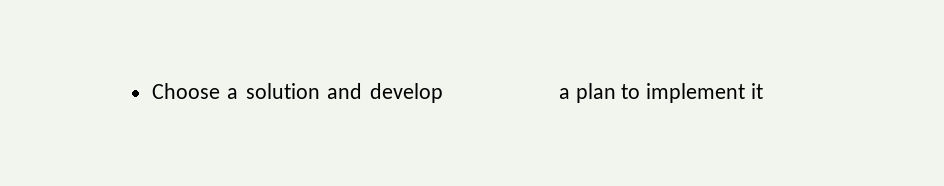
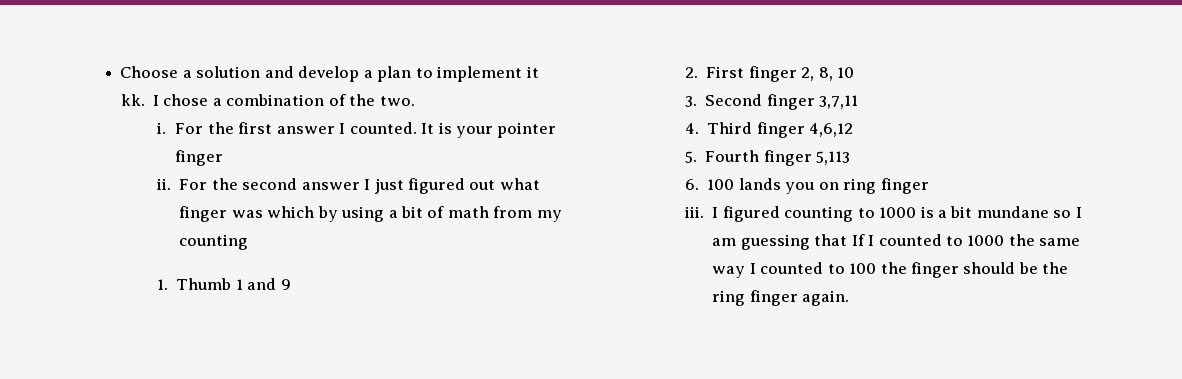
(763, 91) none -> [120,94,415,106] [157,122,557,138] [175,150,224,166] [157,178,540,194] [179,206,562,222] [179,234,249,250] [157,278,291,290] [685,66,855,82] [685,94,859,110] [685,122,854,138] [685,150,851,166] [685,178,929,194] [685,206,1082,222] [712,234,1081,250] [712,262,1069,278] [712,290,850,306] // kk. I chose a combination of the two. // i. For the first answer I counted. It is your pointer finger // ii. For the second answer I just figured out what finger was which by using a bit of math from my counting // 1. Thumb 1 and 9 // 2. First finger 2, 8, 10 // 3. Second finger 3,7,11 // 4. Third finger 4,6,12 // 5. Fourth finger 5,113 // 6. 100 lands you on ring finger // iii. I figured counting to 1000 is a bit mundane so I am guessing that If I counted to 1000 the same way I counted to 100 the finger should be the ring finger again.

